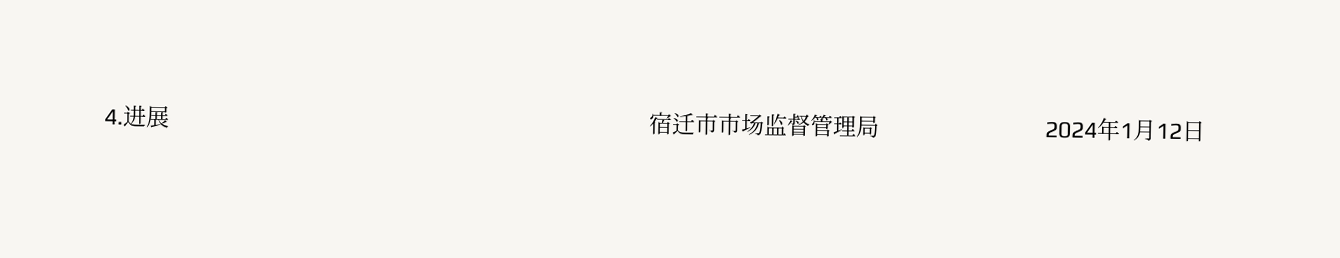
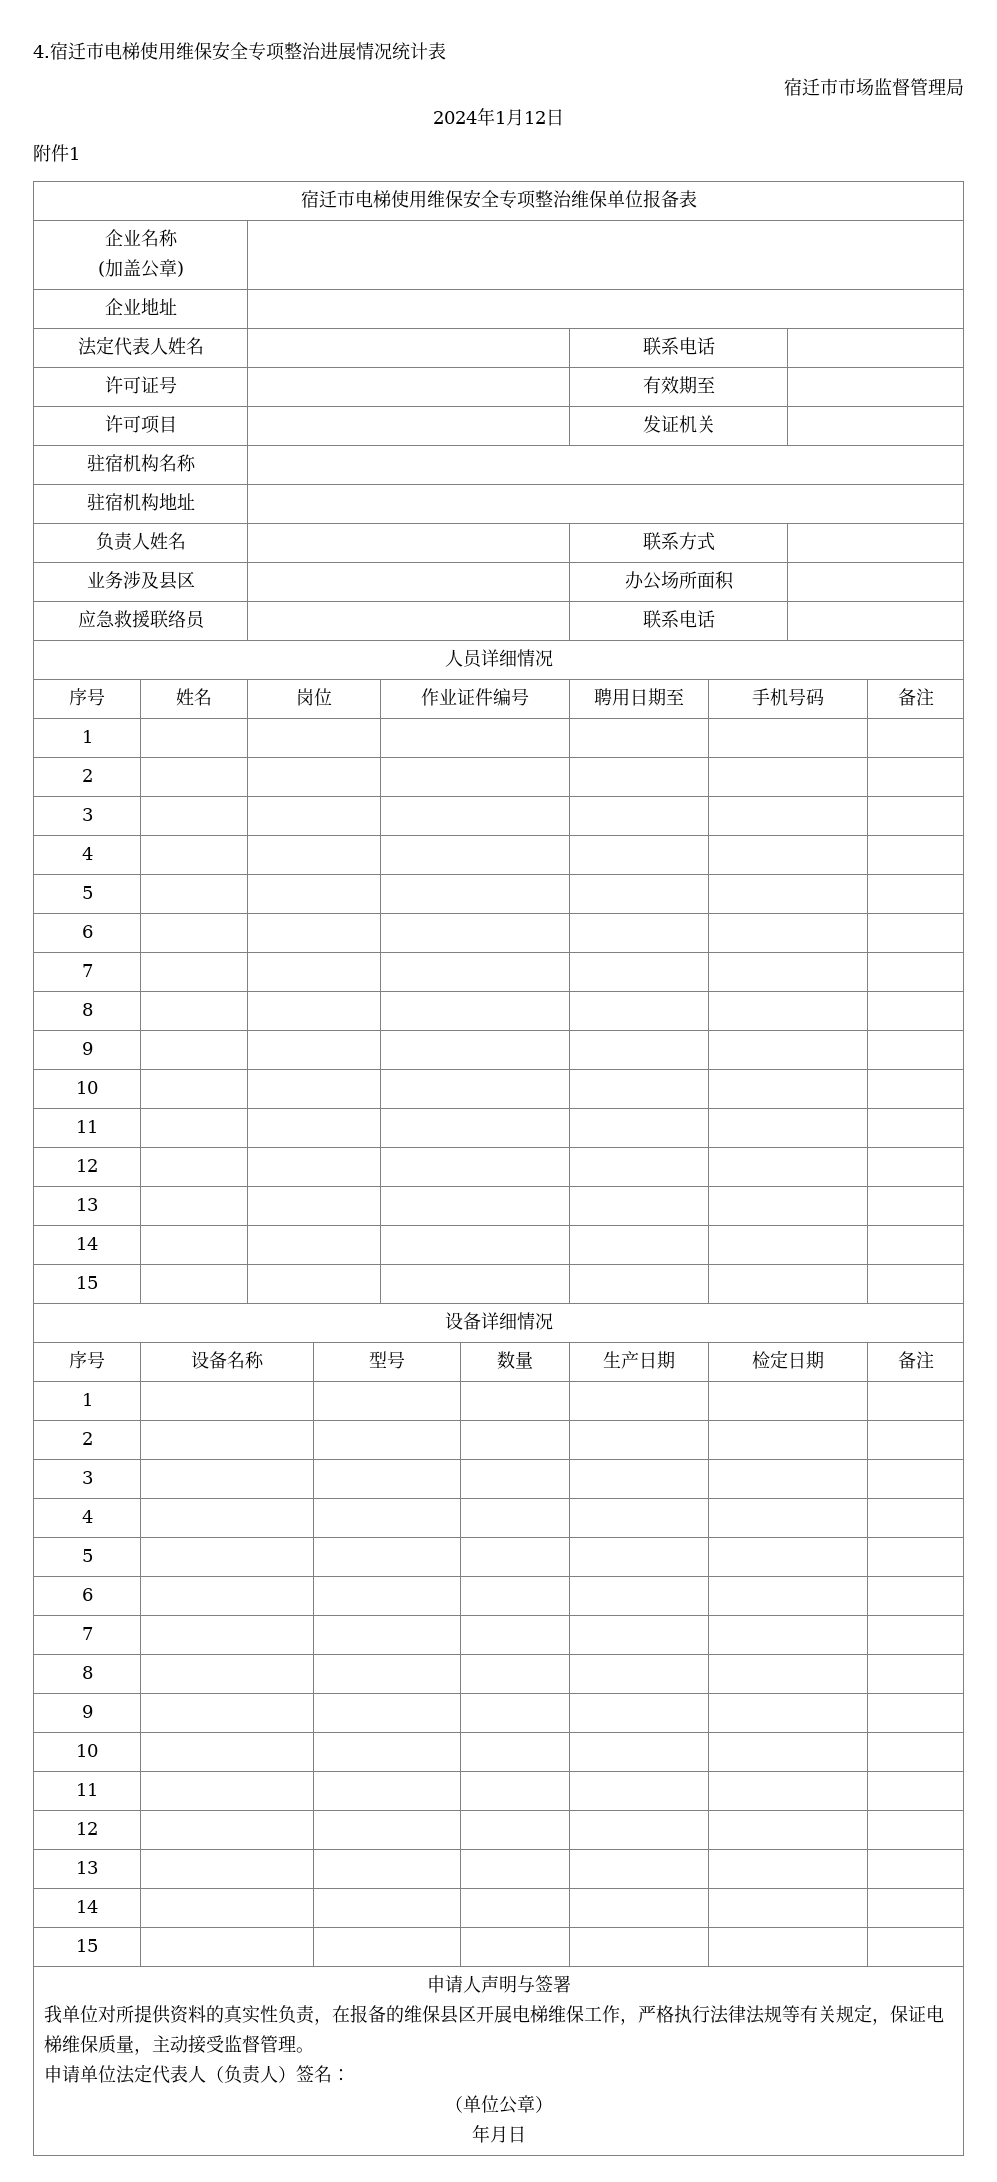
(124, 117) none -> [50,41,321,61] 宿迁市电梯使用维保安全专项整治
(170, 117) none -> [356,42,446,60] 情况统计表
(1206, 131) none -> [33,144,80,162] [300,189,697,209] [104,229,178,247] [97,259,184,278] [104,298,177,315] [77,336,204,356] [642,337,715,355] [104,376,177,394] [642,376,715,394] [104,415,177,434] [642,415,715,433] [86,454,196,472] [86,493,195,511] [95,532,186,551] [642,532,715,551] [86,571,195,590] [624,571,734,590] [77,610,206,629] [642,610,715,628] [444,649,553,668] [69,688,105,706] [176,688,213,706] [296,688,332,706] [421,688,529,706] [594,688,684,706] [752,688,824,706] [897,688,934,706] [81,730,93,743] [81,769,93,782] [81,808,93,821] [81,847,93,860] [81,886,93,899] [81,925,93,938] [81,964,93,977] [81,1003,93,1016] [81,1042,93,1055] [76,1081,98,1094] [76,1120,98,1133] [76,1159,98,1172] [76,1198,98,1211] [76,1237,98,1250] [76,1276,98,1289] [444,1312,553,1330] [69,1351,105,1369] [191,1351,264,1369] [369,1351,405,1369] [497,1351,533,1369] [603,1351,675,1369] [752,1350,824,1369] [897,1351,934,1369] [81,1393,93,1406] [81,1432,93,1445] [81,1471,93,1484] [81,1510,93,1523] [81,1549,93,1562] [81,1588,93,1601] [81,1627,93,1640] [81,1666,93,1679] [81,1705,93,1718] [76,1744,98,1757] [76,1783,98,1796] [76,1822,98,1835] [76,1861,98,1874] [76,1900,98,1913] [76,1939,98,1952] [426,1975,571,1993] [43,2004,944,2025] [43,2035,314,2055] [43,2064,350,2084] [444,2095,553,2114] [471,2124,526,2143] // 附件1 // 宿迁市电梯使用维保安全专项整治维保单位报备表 // 企业名称 // (加盖公章) | // 企业地址 | // 法定代表人姓名 | | 联系电话 | // 许可证号 | | 有效期至 | // 许可项目 | | 发证机关 | // 驻宿机构名称 | // 驻宿机构地址 | // 负责人姓名 | | 联系方式 | // 业务涉及县区 | | 办公场所面积 | // 应急救援联络员 | | 联系电话 | // 人员详细情况 // 序号 | 姓名 | 岗位 | 作业证件编号 | 聘用日期至 | 手机号码 | 备注 // 1 | | | | | | // 2 | | | | | | // 3 | | | | | | // 4 | | | | | | // 5 | | | | | | // 6 | | | | | | // 7 | | | | | | // 8 | | | | | | // 9 | | | | | | // 10 | | | | | | // 11 | | | | | | // 12 | | | | | | // 13 | | | | | | // 14 | | | | | | // 15 | | | | | | // 设备详细情况 // 序号 | 设备名称 | 型号 | 数量 | 生产日期 | 检定日期 | 备注 // 1 | | | | | | // 2 | | | | | | // 3 | | | | | | // 4 | | | | | | // 5 | | | | | | // 6 | | | | | | // 7 | | | | | | // 8 | | | | | | // 9 | | | | | | // 10 | | | | | | // 11 | | | | | | // 12 | | | | | | // 13 | | | | | | // 14 | | | | | | // 15 | | | | | | // 申请人声明与签署 // 我单位对所提供资料的真实性负责，在报备的维保县区开展电梯维保工作，严格执行法律法规等有关规定，保证电梯维保质量，主动接受监督管理。 // 申请单位法定代表人（负责人）签名： // （单位公章） // 年月日

